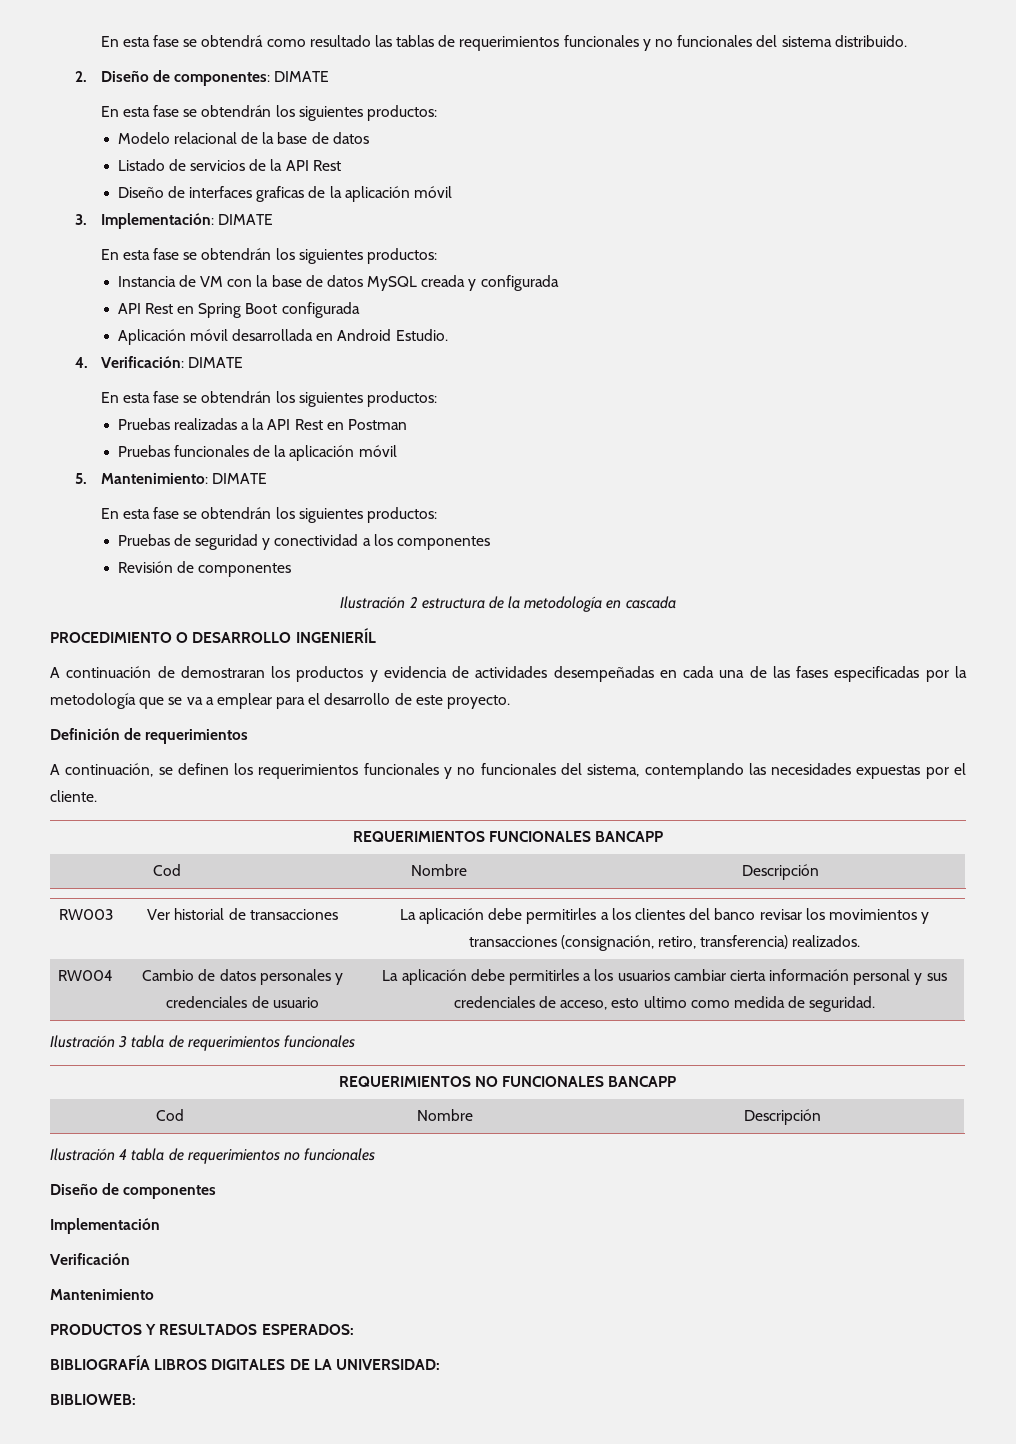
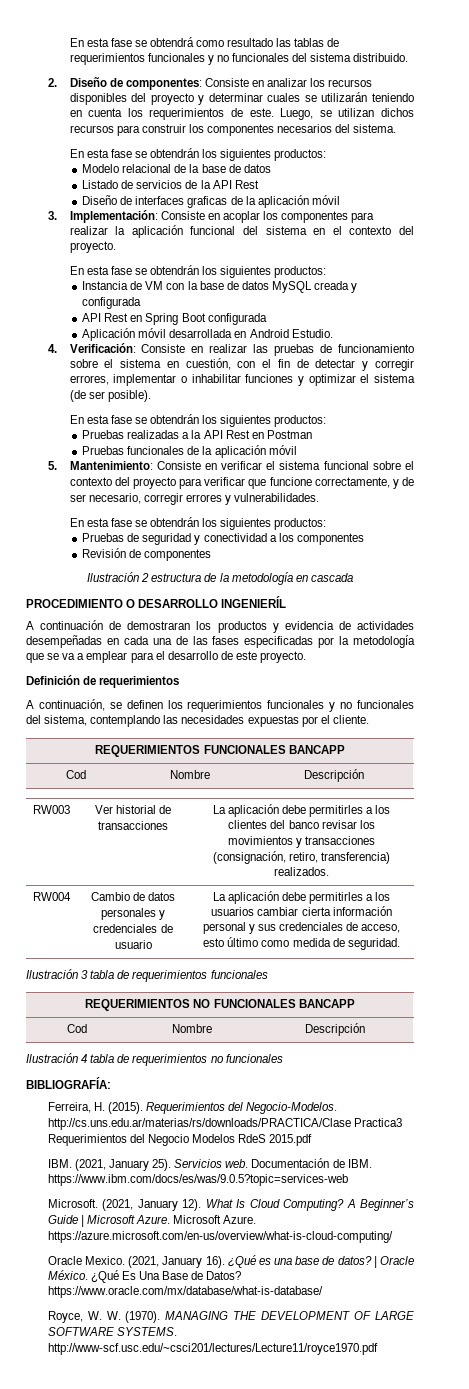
[274,71,330,82] DIMATE -> [204,78,373,87] [69,92,414,105] [69,108,414,120] [69,124,397,136] Consiste en analizar los recursos disponibles del proyecto y determinar cuales se utilizarán teniendo en cuenta los requerimientos de este. Luego, se utilizan dichos recursos para construir los componentes necesarios del sistema.
[217,214,273,225] DIMATE -> [160,211,375,223] [69,225,414,238] [69,241,116,253] Consiste en acoplar los componentes para realizar la aplicación funcional del sistema en el contexto del proyecto.
[187,357,243,368] DIMATE -> [141,344,414,356] [69,358,414,371] [69,374,415,386] [69,390,151,402] Consiste en realizar las pruebas de funcionamiento sobre el sistema en cuestión, con el fin de detectar y corregir errores, implementar o inhabilitar funciones y optimizar el sistema (de ser posible).
[211,473,267,484] DIMATE -> [156,461,414,470] [69,477,415,489] [69,493,320,505] Consiste en verificar el sistema funcional sobre el contexto del proyecto para verificar que funcione correctamente, y de ser necesario, corregir errores y vulnerabilidades.
[643,996,687,1008] ultimo -> [227,937,259,947] último
[50,1183,217,1199] [50,1218,160,1234] [50,1253,130,1265] [50,1289,154,1300] [50,1324,354,1335] [50,1355,440,1370] [50,1394,136,1405] Diseño de componentes // Implementación // Verificación // Mantenimiento // PRODUCTOS Y RESULTADOS ESPERADOS: // BIBLIOGRAFÍA LIBROS DIGITALES DE LA UNIVERSIDAD: // BIBLIOWEB: -> [26,1077,111,1089] [47,1102,338,1114] [47,1118,402,1130] [47,1134,313,1146] [47,1158,372,1171] [47,1174,348,1186] [47,1199,414,1211] [47,1215,257,1227] [47,1231,393,1243] [47,1255,414,1268] [47,1270,242,1283] [47,1286,323,1298] [47,1311,414,1323] [47,1327,177,1336] [47,1343,378,1355] BIBLIOGRAFÍA: // Ferreira, H. (2015). Requerimientos del Negocio-Modelos. http://cs.uns.edu.ar/materias/rs/downloads/PRACTICA/Clase Practica3 Requerimientos del Negocio Modelos RdeS 2015.pdf // IBM. (2021, January 25). Servicios web. Documentación de IBM. https://www.ibm.com/docs/es/was/9.0.5?topic=services-web // Microsoft. (2021, January 12). What Is Cloud Computing? A Beginner’s Guide | Microsoft Azure. Microsoft Azure. https://azure.microsoft.com/en-us/overview/what-is-cloud-computing/ // Oracle Mexico. (2021, January 16). ¿Qué es una base de datos? | Oracle México. ¿Qué Es Una Base de Datos? https://www.oracle.com/mx/database/what-is-database/ // Royce, W. W. (1970). MANAGING THE DEVELOPMENT OF LARGE SOFTWARE SYSTEMS. http://www-scf.usc.edu/~csci201/lectures/Lecture11/royce1970.pdf

